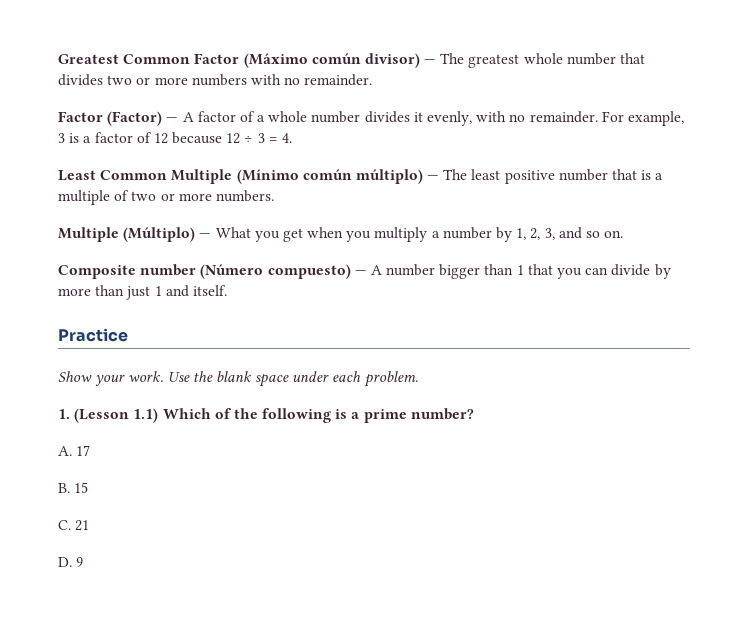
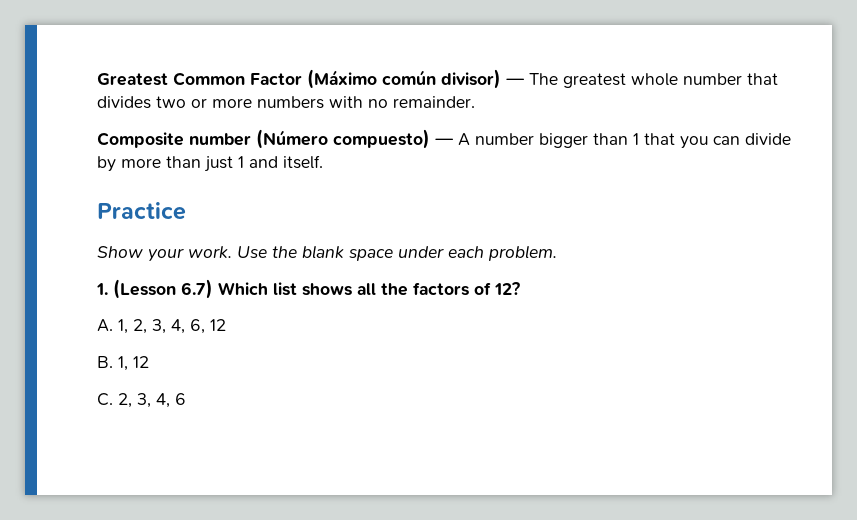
[58,111,684,126] [58,132,293,144] [58,169,664,184] [58,190,274,205] [58,227,624,242] // Factor (Factor) — A factor of a whole number divides it evenly, with no remainder. For example, 3 is a factor of 12 because 12 ÷ 3 = 4. // Least Common Multiple (Mínimo común múltiplo) — The least positive number that is a multiple of two or more numbers. // Multiple (Múltiplo) — What you get when you multiply a number by 1, 2, 3, and so on. -> (475, 102) none
[133,408,474,423] [58,445,91,456] 1.1) Which of the following is a prime number? // A. 17 -> [181,279,520,299] [97,319,226,334] 6.7) Which list shows all the factors of 12? // A. 1, 2, 3, 4, 6, 12
[74,482,89,493] 15 -> [118,356,149,371] 1, 12
[75,520,90,531] [58,557,84,567] 21 // D. 9 -> [118,393,186,408] 2, 3, 4, 6

